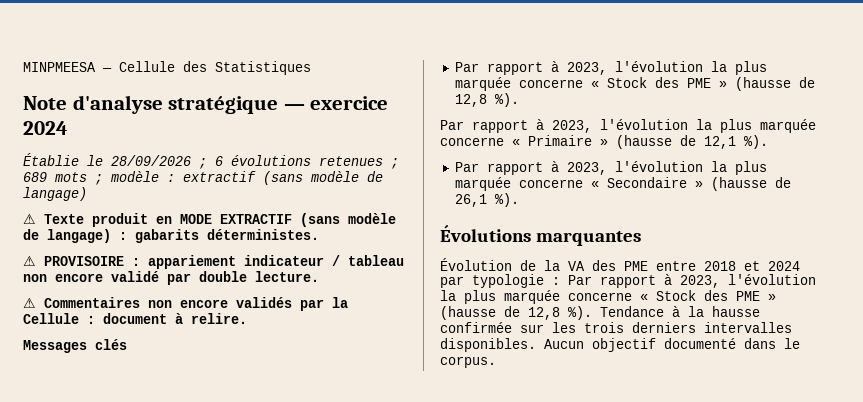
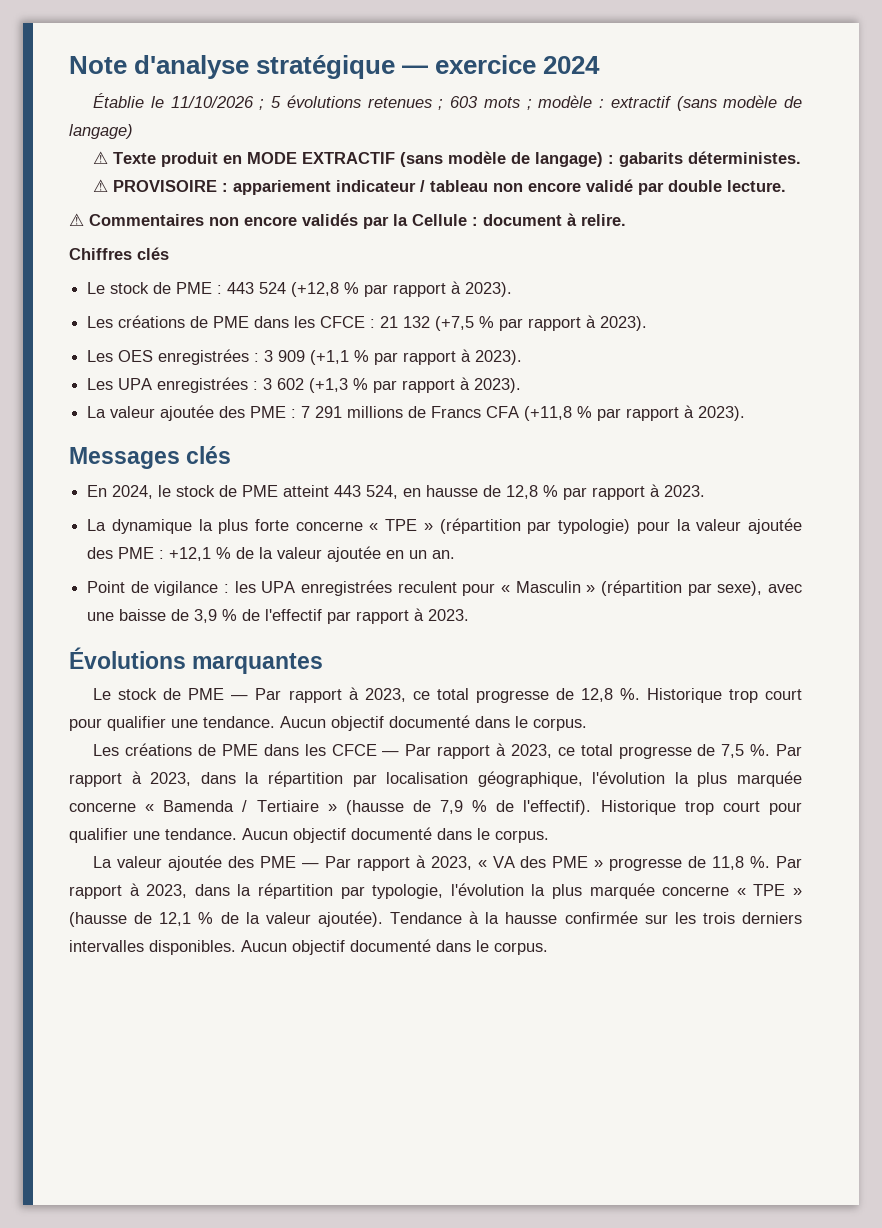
[23,61,311,75] MINPMEESA — Cellule des Statistiques // -> (69, 65) none
[111,155,223,169] 28/09/2026 ; 6 -> [170,96,282,110] 11/10/2026 ; 5
[23,172,47,182] 689 -> [450,96,479,108] 603
[23,339,127,353] [454,61,767,75] [454,77,815,91] [454,93,519,107] [440,119,816,133] [440,135,592,146] Messages clés // Par rapport à 2023, l'évolution la plus marquée concerne « Stock des PME » (hausse de 12,8 %). // Par rapport à 2023, l'évolution la plus marquée concerne « Primaire -> [69,247,169,260] [87,281,513,297] [87,315,648,331] [87,349,523,365] [87,377,522,393] [87,405,746,421] [69,446,232,469] [87,484,706,500] [87,518,803,534] [87,546,456,562] [87,580,802,596] [87,608,470,624] [69,647,324,674] [93,687,802,703] [69,715,587,731] [93,743,803,759] [69,771,803,787] [69,800,802,815] [69,827,549,843] [93,855,802,871] [69,883,786,899] Chiffres clés // Le stock de PME : 443 524 (+12,8 % par rapport à 2023). // Les créations de PME dans les CFCE : 21 132 (+7,5 % par rapport à 2023). // Les OES enregistrées : 3 909 (+1,1 % par rapport à 2023). // Les UPA enregistrées : 3 602 (+1,3 % par rapport à 2023). // La valeur ajoutée des PME : 7 291 millions de Francs CFA (+11,8 % par rapport à 2023). // Messages clés // En 2024, le stock de PME atteint 443 524, en hausse de 12,8 % par rapport à 2023. // La dynamique la plus forte concerne « TPE » (répartition par typologie) pour la valeur ajoutée des PME : +12,1 % de la valeur ajoutée en un an. // Point de vigilance : les UPA enregistrées reculent pour « Masculin » (répartition par sexe), avec une baisse de 3,9 % de l'effectif par rapport à 2023. // Évolutions marquantes // Le stock de PME — Par rapport à 2023, ce total progresse de 12,8 %. Historique trop court pour qualifier une tendance. Aucun objectif documenté dans le corpus. // Les créations de PME dans les CFCE — Par rapport à 2023, ce total progresse de 7,5 %. Par rapport à 2023, dans la répartition par localisation géographique, l'évolution la plus marquée concerne « Bamenda / Tertiaire » (hausse de 7,9 % de l'effectif). Historique trop court pour qualifier une tendance. Aucun objectif documenté dans le corpus. // La valeur ajoutée des PME — Par rapport à 2023, « VA des PME » progresse de 11,8 %. Par rapport à 2023, dans la répartition par typologie, l'évolution la plus marquée concerne « TPE
[744,135,768,149] [454,161,767,175] [454,177,791,191] [454,193,519,207] [440,225,641,246] [440,258,800,271] [440,274,816,288] [440,290,776,304] [440,306,592,320] %). // Par rapport à 2023, l'évolution la plus marquée concerne « Secondaire » (hausse de 26,1 %). // Évolutions marquantes // Évolution de la VA des PME entre 2018 et 2024 par typologie : Par rapport à 2023, l'évolution la plus marquée concerne « Stock des PME » (hausse de 12,8 %). -> [198,911,383,927] % de la valeur ajoutée).

